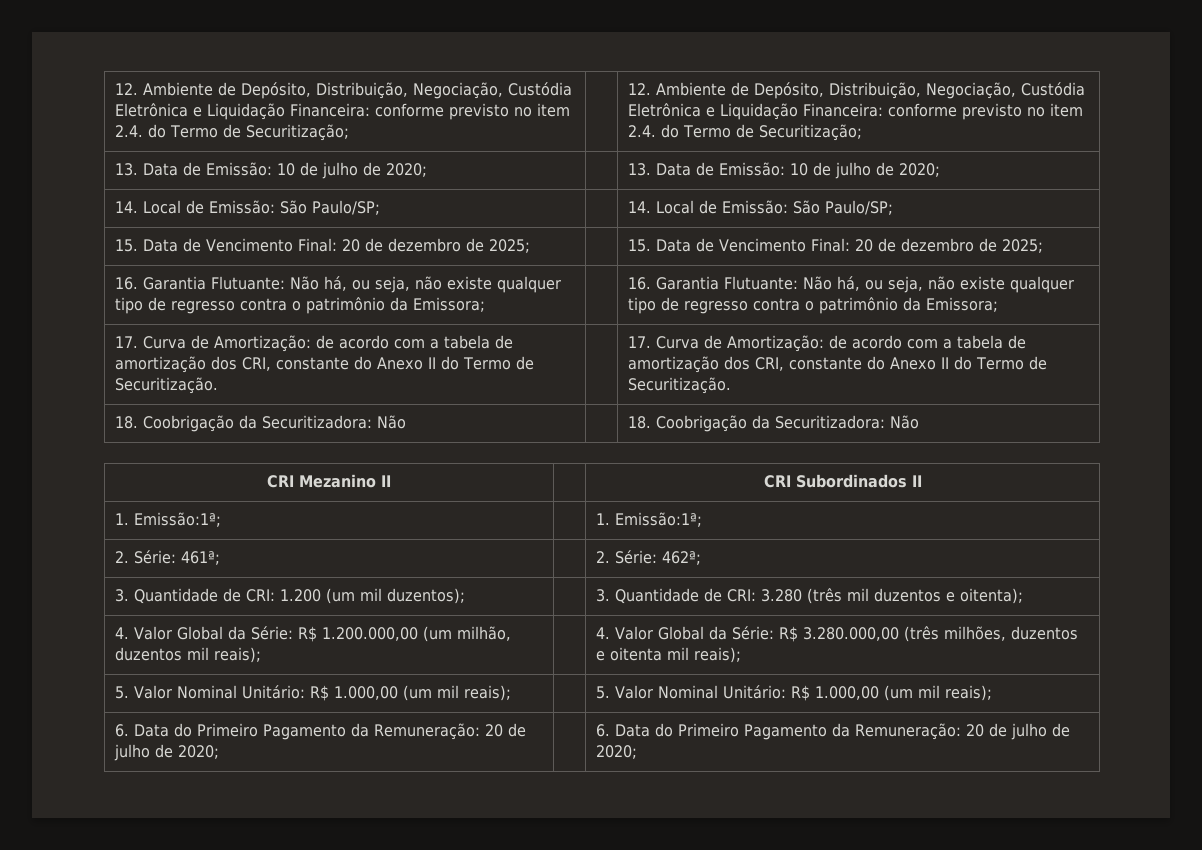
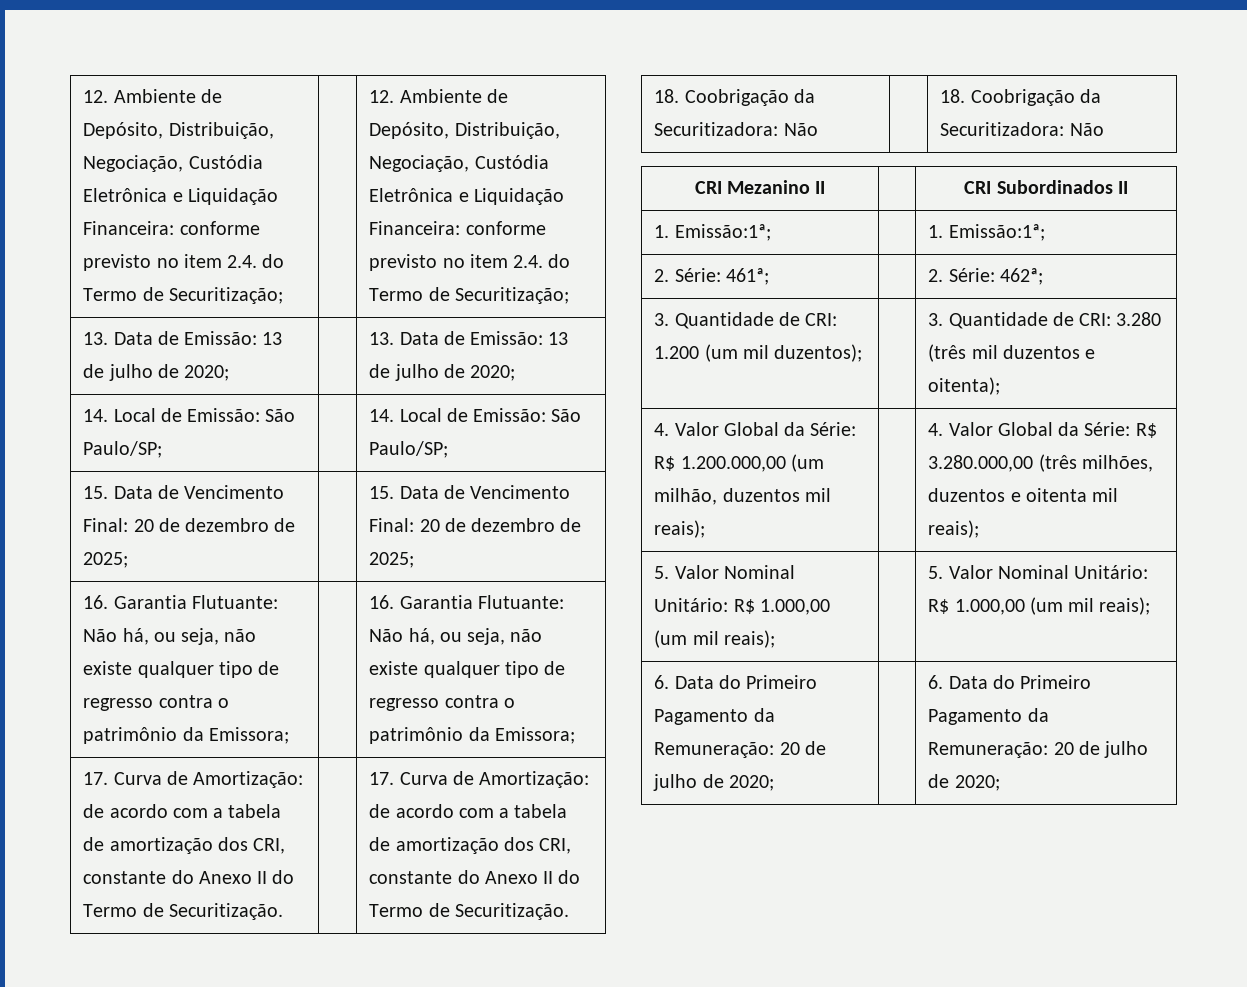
[277,163,296,176] 10 -> [262,332,283,345] 13
[790,163,809,176] 10 -> [548,332,569,345] 13

